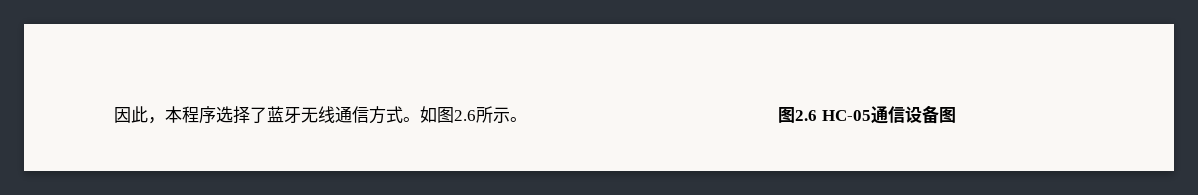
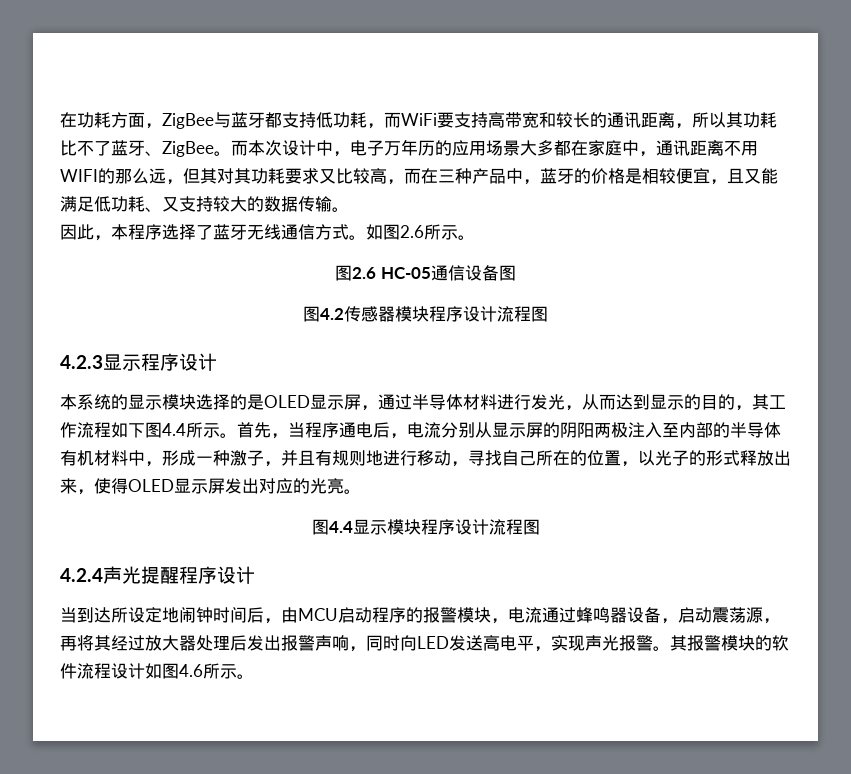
(114, 115) none -> [60,112,777,129] [60,139,758,157] [60,168,778,185] [60,196,349,212] 在功耗方面，ZigBee与蓝牙都支持低功耗，而WiFi要支持高带宽和较长的通讯距离，所以其功耗比不了蓝牙、ZigBee。而本次设计中，电子万年历的应用场景大多都在家庭中，通讯距离不用WIFI的那么远，但其对其功耗要求又比较高，而在三种产品中，蓝牙的价格是相较便宜，且又能满足低功耗、又支持较大的数据传输。 //
(956, 115) none -> [303,306,548,322] [60,353,217,371] [60,394,786,411] [60,422,781,439] [60,450,791,467] [60,478,361,495] [311,519,540,535] [60,566,255,584] [60,607,780,624] [60,635,789,652] [60,663,254,679] // 图4.2传感器模块程序设计流程图 // 4.2.3显示程序设计 // 本系统的显示模块选择的是OLED显示屏，通过半导体材料进行发光，从而达到显示的目的，其工作流程如下图4.4所示。首先，当程序通电后，电流分别从显示屏的阴阳两极注入至内部的半导体有机材料中，形成一种激子，并且有规则地进行移动，寻找自己所在的位置，以光子的形式释放出来，使得OLED显示屏发出对应的光亮。 // 图4.4显示模块程序设计流程图 // 4.2.4声光提醒程序设计 // 当到达所设定地闹钟时间后，由MCU启动程序的报警模块，电流通过蜂鸣器设备，启动震荡源，再将其经过放大器处理后发出报警声响，同时向LED发送高电平，实现声光报警。其报警模块的软件流程设计如图4.6所示。

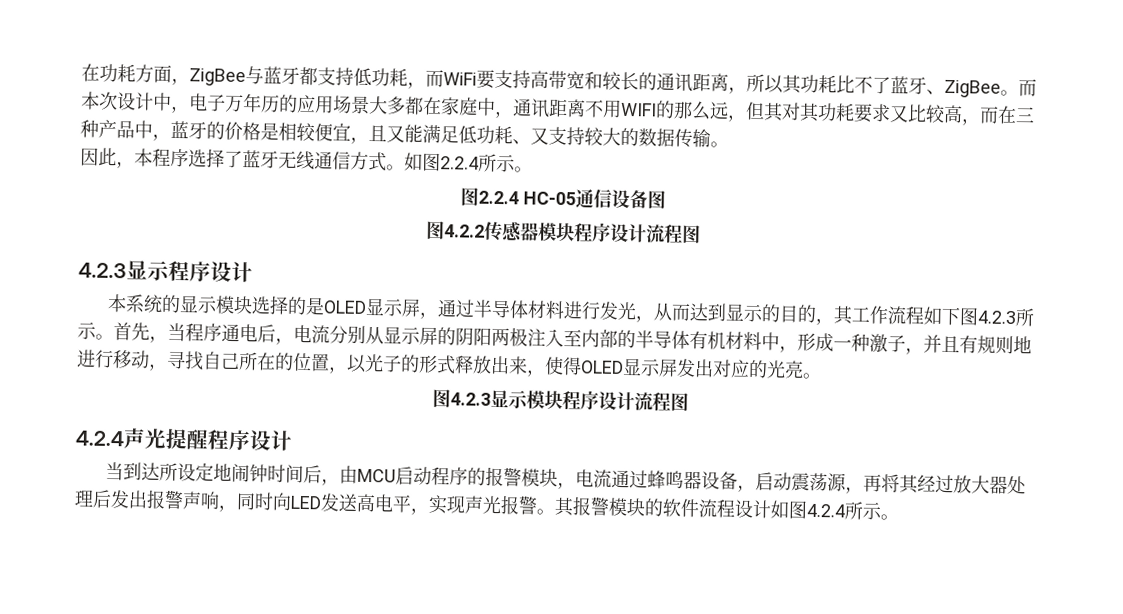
[400,225,424,238] 2.6 -> [440,156,479,170] 2.2.4
[352,267,377,279] 2.6 -> [478,190,520,205] 2.2.4
[320,308,344,320] 4.2 -> [443,224,485,238] 4.2.2
[162,423,186,436] 4.4 -> [977,310,1017,325] 4.2.3
[328,521,353,533] 4.4 -> [449,392,491,406] 4.2.3
[179,664,203,677] 4.6 -> [806,503,845,518] 4.2.4

